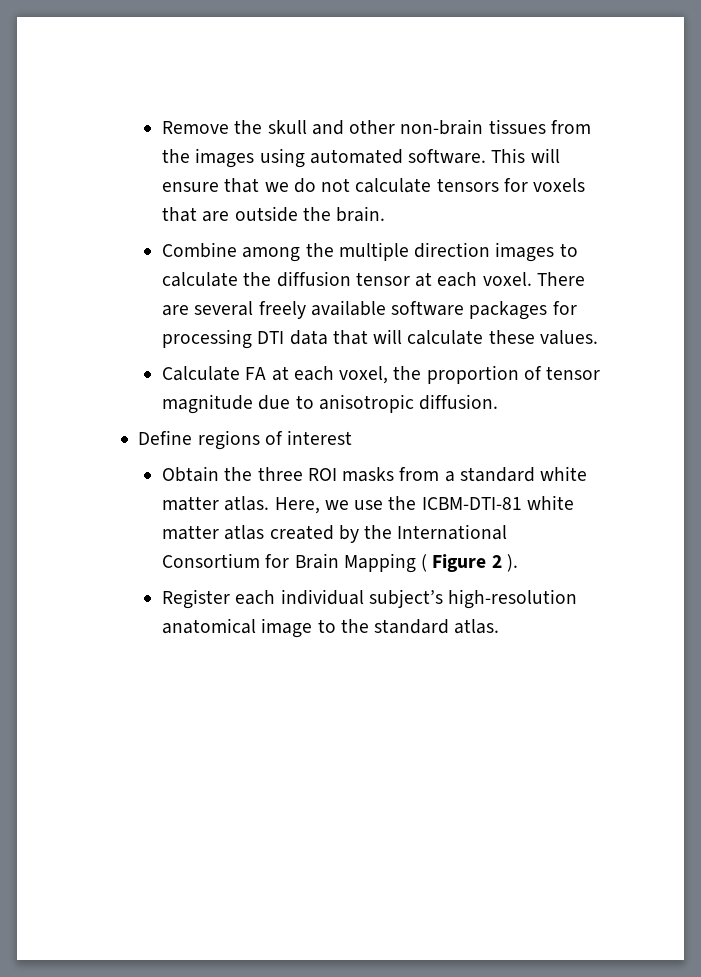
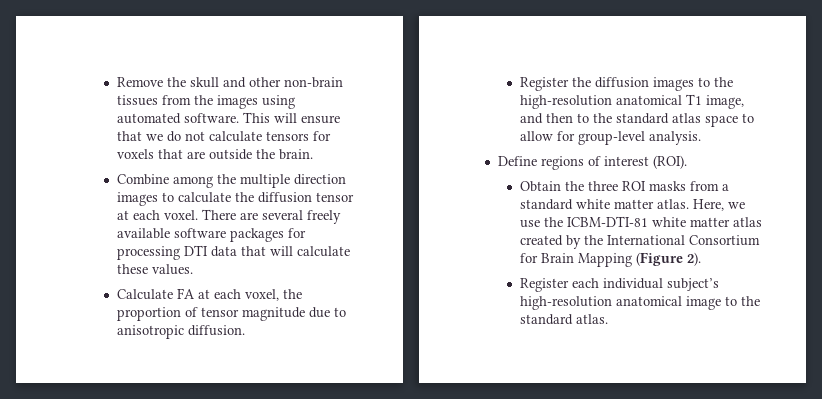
(499, 402) none -> [519,77,733,91] [519,94,744,109] [519,113,754,127] [519,131,701,145] // Register the diffusion images to the high-resolution anatomical T1 image, and then to the standard atlas space to allow for group-level analysis.
(353, 437) none -> [653,155,688,169] (ROI).
[421,554,518,572] ( Figure 2 ). -> [635,252,701,266] (Figure 2).

